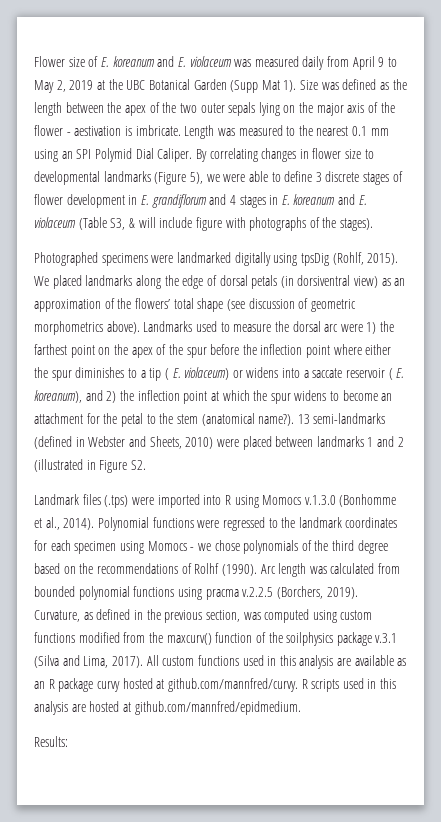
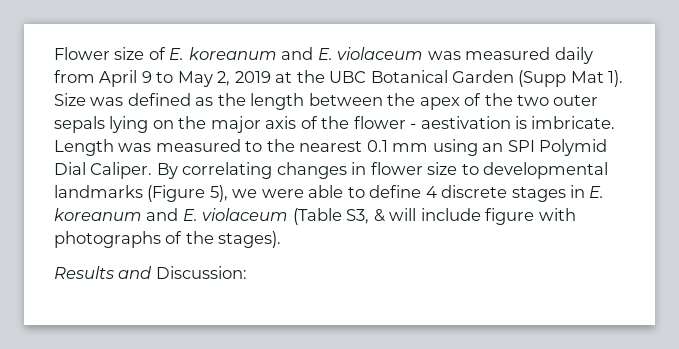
[315,172,322,182] 3 -> [425,186,437,198] 4
[392,171,403,182] [34,194,266,208] of flower development in E. grandiflorum and 4 stages -> (566, 194) none
[34,252,399,266] [34,275,406,289] [34,298,356,312] [34,321,395,335] [34,344,392,358] [34,367,405,381] [34,390,393,404] [34,413,386,427] [34,436,404,450] [34,459,146,473] [34,494,397,508] [34,517,398,531] [34,540,388,554] [34,563,401,577] [34,586,358,600] [34,609,373,623] [34,632,398,646] [34,655,407,669] [34,678,397,692] [34,701,301,715] [34,736,68,747] Photographed specimens were landmarked digitally using tpsDig (Rohlf, 2015). We placed landmarks along the edge of dorsal petals (in dorsiventral view) as an approximation of the flowers’ total shape (see discussion of geometric morphometrics above). Landmarks used to measure the dorsal arc were 1) the farthest point on the apex of the spur before the inflection point where either the spur diminishes to a tip ( E. violaceum) or widens into a saccate reservoir ( E. koreanum), and 2) the inflection point at which the spur widens to become an attachment for the petal to the stem (anatomical name?). 13 semi-landmarks (defined in Webster and Sheets, 2010) were placed between landmarks 1 and 2 (illustrated in Figure S2. // Landmark files (.tps) were imported into R using Momocs v.1.3.0 (Bonhomme et al., 2014). Polynomial functions were regressed to the landmark coordinates for each specimen using Momocs - we chose polynomials of the third degree based on the recommendations of Rolhf (1990). Arc length was calculated from bounded polynomial functions using pracma v.2.2.5 (Borchers, 2019). Curvature, as defined in the previous section, was computed using custom functions modified from the maxcurv() function of the soilphysics package v.3.1 (Silva and Lima, 2017). All custom functions used in this analysis are available as an R package curvy hosted at github.com/mannfred/curvy. R scripts used in this analysis are hosted at github.com/mannfred/epidmedium. // Results: -> [54,266,247,279] Results and Discussion:

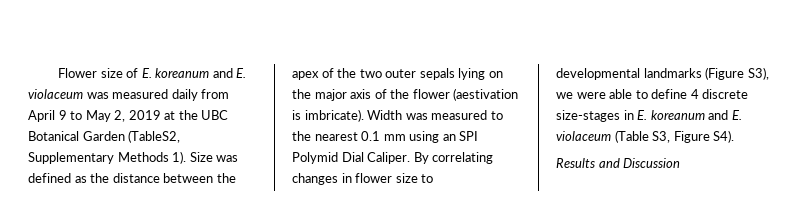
[518,70,604,87] (Supp Mat -> [128,130,181,143] [28,152,169,164] (TableS2, Supplementary Methods
[250,93,305,110] length -> [112,173,160,183] distance
[410,116,616,129] [54,139,114,156] - aestivation is imbricate. Length -> [453,88,519,101] [292,109,403,122] (aestivation is imbricate). Width
[209,185,228,202] 5), -> [747,67,769,80] S3),
[511,187,566,202] stages -> [556,110,620,122] size-stages
[373,208,576,225] [54,231,282,248] & will include figure with photographs of the stages). -> [673,130,735,143] Figure S4).
[155,266,247,279] Discussion: -> [623,158,681,168] Discussion

